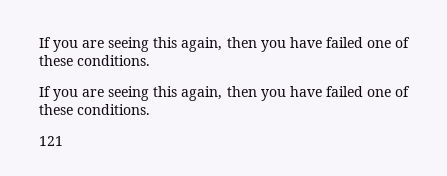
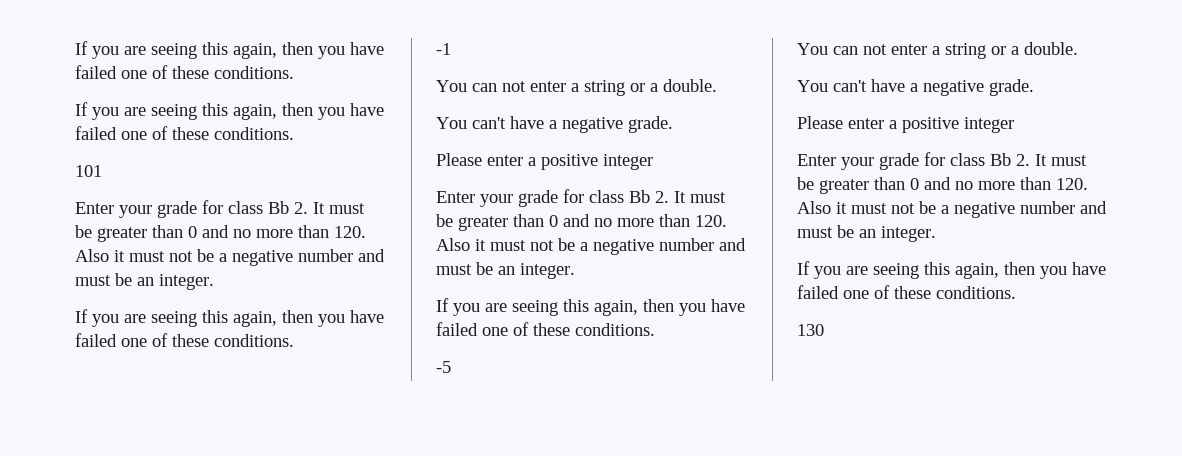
[39,136,63,146] 121 -> [75,165,102,177] [75,200,365,218] [75,225,366,242] [75,249,385,266] [75,273,214,290] [75,309,384,327] [75,333,294,347] [436,43,451,55] [436,79,717,96] [436,116,673,133] [436,153,653,170] [436,189,726,207] [436,214,727,231] [436,238,746,255] [436,262,575,279] [436,298,745,316] [436,322,655,336] [436,361,451,373] [797,42,1078,59] [797,79,1034,96] [797,116,1014,133] [797,152,1087,170] [797,177,1088,194] [797,201,1107,218] [797,225,936,242] [797,261,1106,279] [797,285,1016,299] [797,324,824,336] 101 // Enter your grade for class Bb 2. It must be greater than 0 and no more than 120. Also it must not be a negative number and must be an integer. // If you are seeing this again, then you have failed one of these conditions. // -1 // You can not enter a string or a double. // You can't have a negative grade. // Please enter a positive integer // Enter your grade for class Bb 2. It must be greater than 0 and no more than 120. Also it must not be a negative number and must be an integer. // If you are seeing this again, then you have failed one of these conditions. // -5 // You can not enter a string or a double. // You can't have a negative grade. // Please enter a positive integer // Enter your grade for class Bb 2. It must be greater than 0 and no more than 120. Also it must not be a negative number and must be an integer. // If you are seeing this again, then you have failed one of these conditions. // 130

